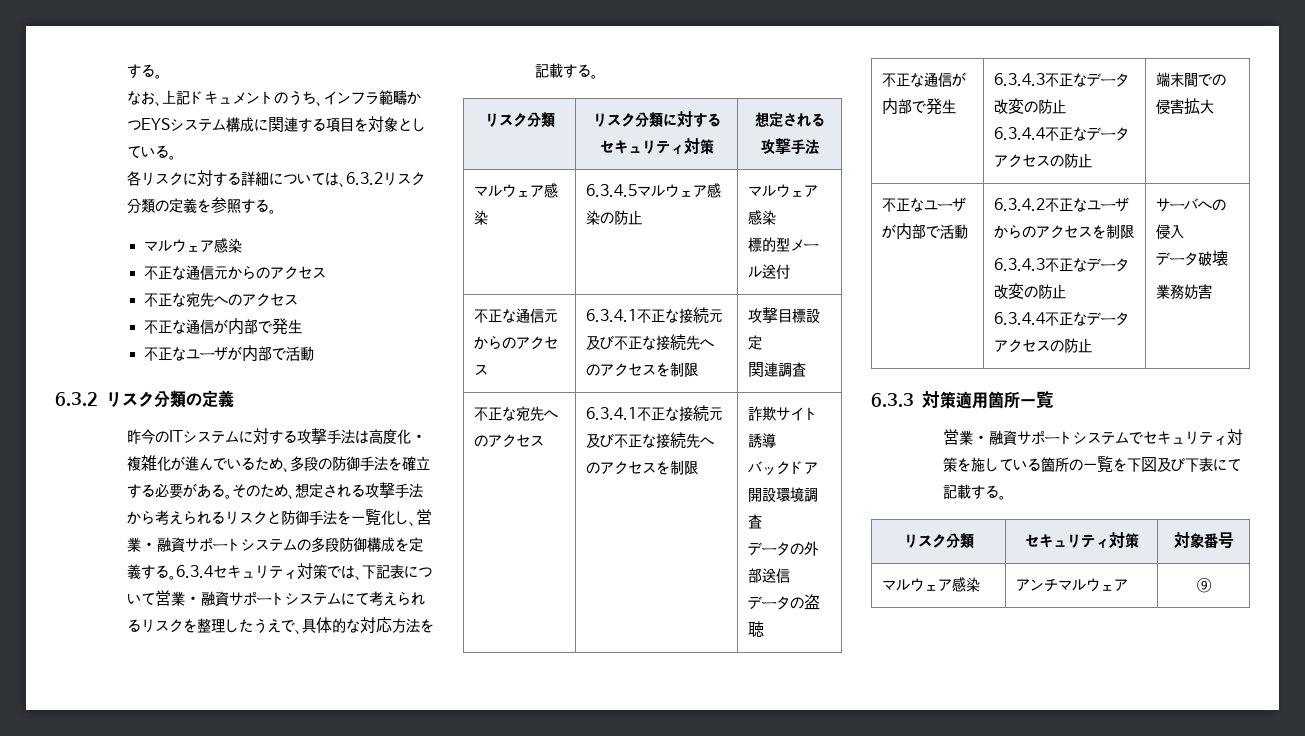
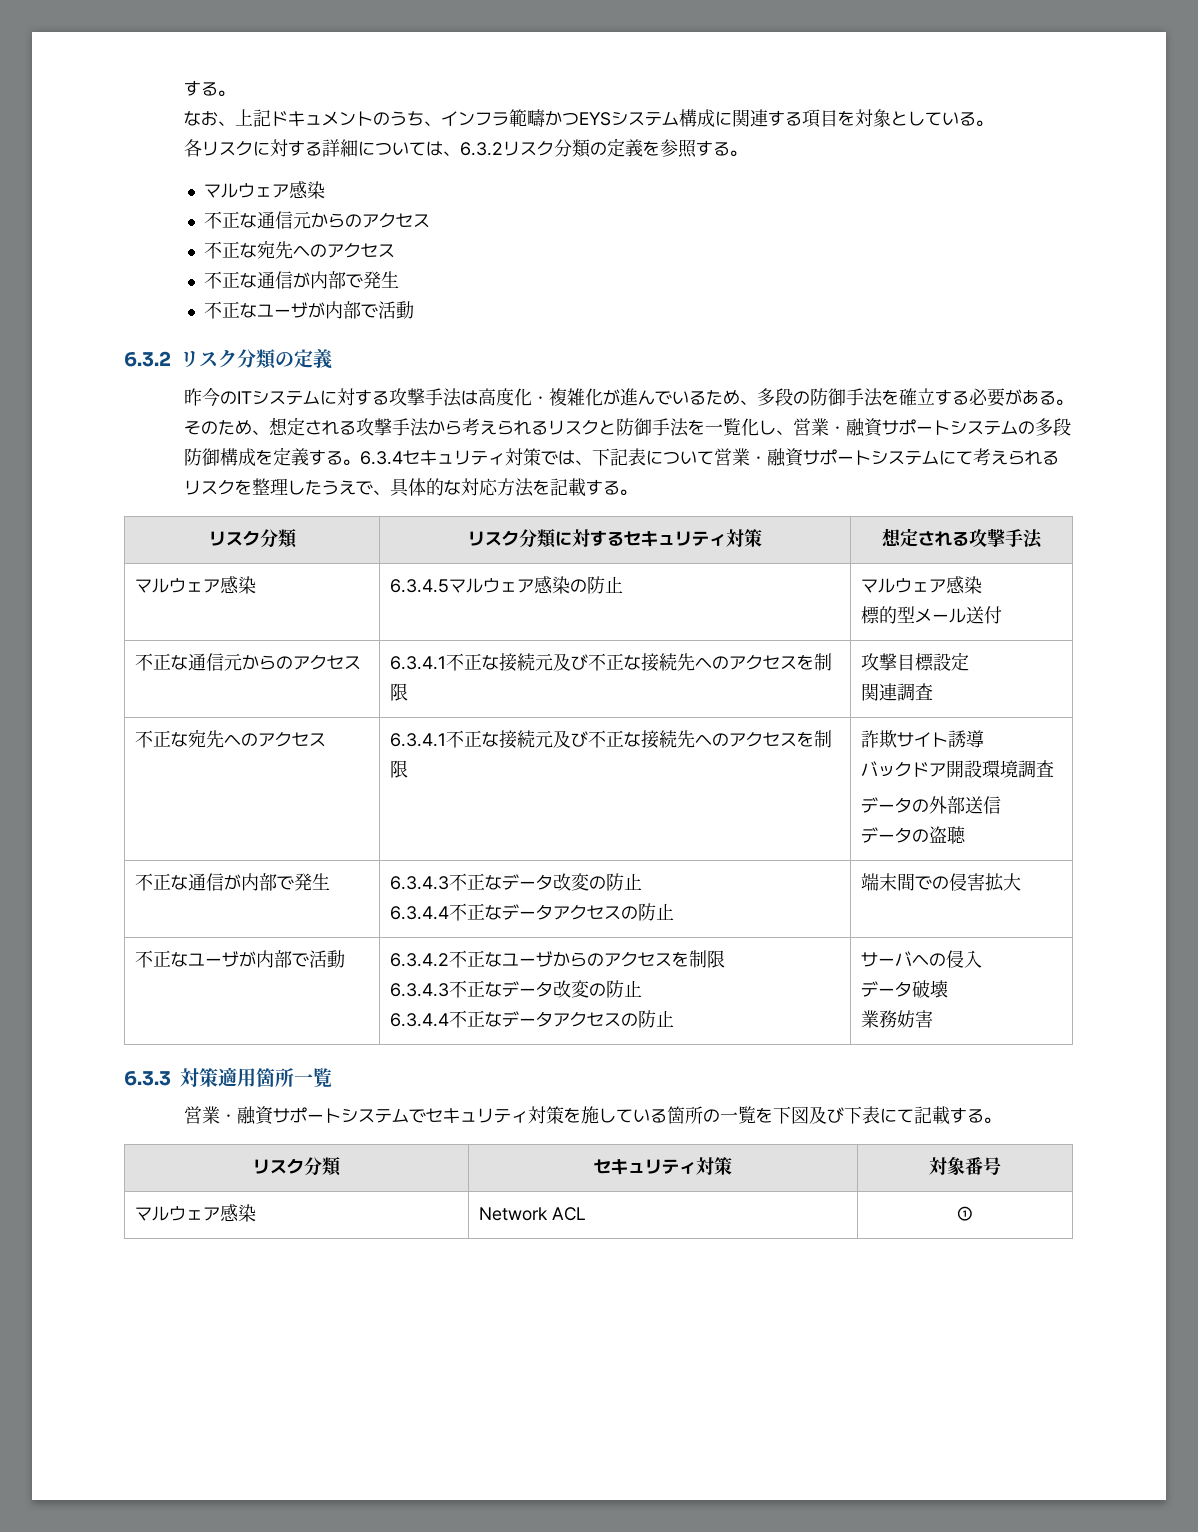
[1016,578,1129,592] [1196,578,1212,593] アンチマルウェア | ⑨ -> [478,1207,586,1221] [957,1206,973,1221] Network ACL | ①

